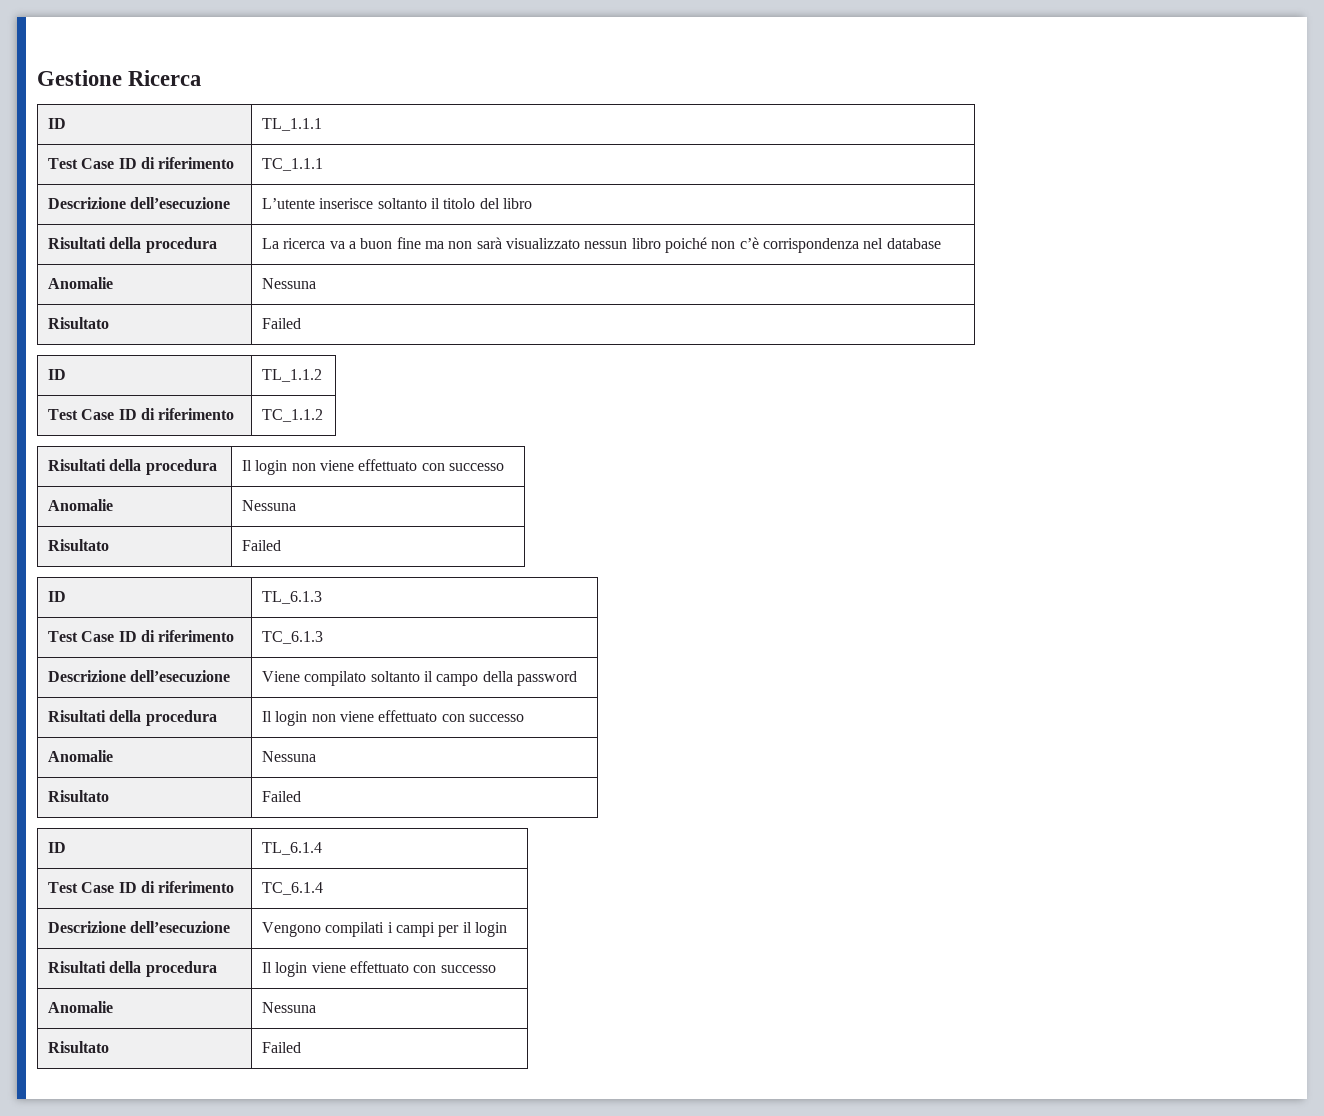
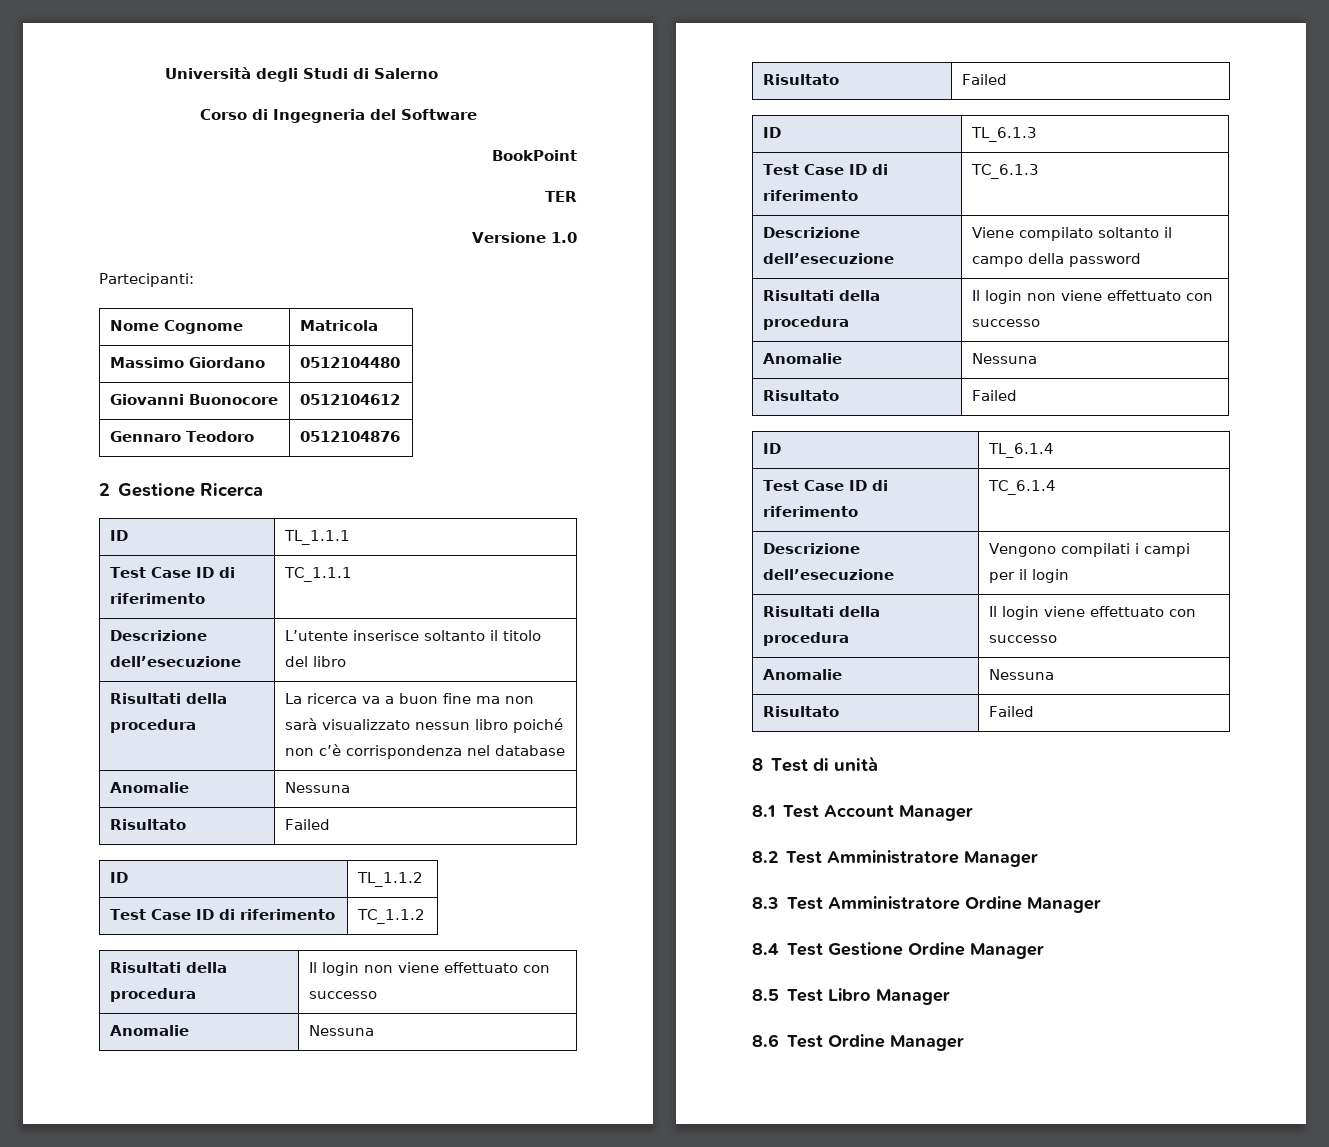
(37, 78) none -> [165,67,439,82] [199,109,477,123] [492,150,577,161] [545,191,577,202] [472,232,577,243] [99,273,194,287] [109,320,243,334] [299,320,378,331] [109,357,265,368] [299,357,400,368] [109,394,278,405] [299,394,400,405] [109,431,254,442] [299,431,400,442] [99,483,110,496] Università degli Studi di Salerno // Corso di Ingegneria del Software // BookPoint // TER // Versione 1.0 // Partecipanti: // Nome Cognome | Matricola // Massimo Giordano | 0512104480 // Giovanni Buonocore | 0512104612 // Gennaro Teodoro | 0512104876 // 2
(302, 1047) none -> [752,756,878,772] [752,805,973,821] [752,850,1038,867] [752,896,1101,913] [752,942,1044,959] [752,988,950,1005] [752,1034,964,1051] // 8 Test di unità // 8.1 Test Account Manager // 8.2 Test Amministratore Manager // 8.3 Test Amministratore Ordine Manager // 8.4 Test Gestione Ordine Manager // 8.5 Test Libro Manager // 8.6 Test Ordine Manager

